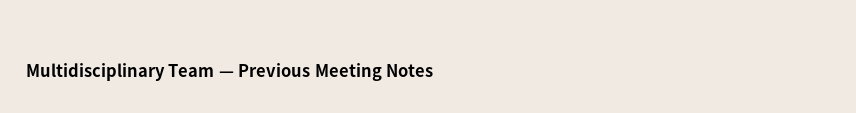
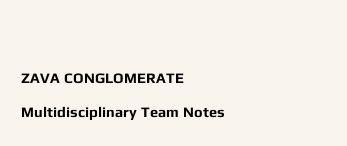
[26,63,382,81] Multidisciplinary Team — Previous Meeting -> [21,73,184,84] [21,106,179,121] ZAVA CONGLOMERATE // Multidisciplinary Team

